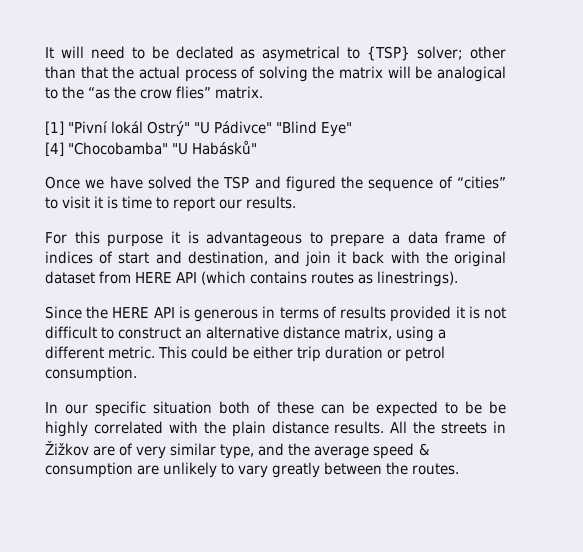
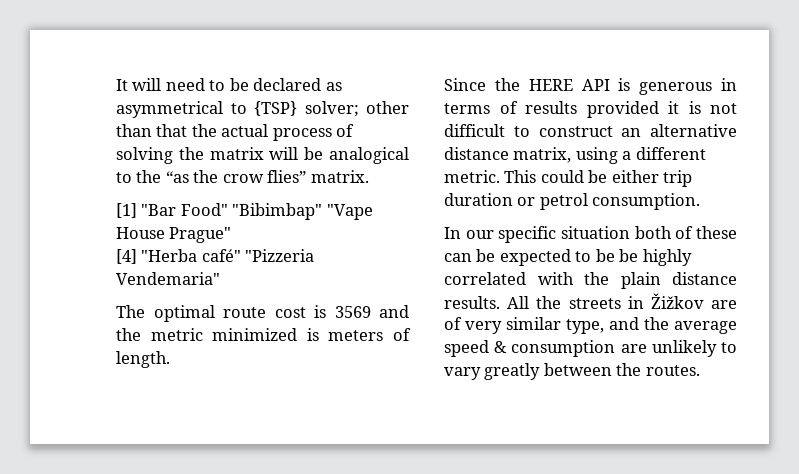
[175,46,341,62] declated as asymetrical -> [253,78,342,91] [116,101,223,118] declared as asymmetrical
[68,121,353,137] [45,140,258,156] [45,176,506,192] [45,196,297,212] [45,231,507,247] [45,251,507,267] [45,271,459,287] "Pivní lokál Ostrý" "U Pádivce" "Blind Eye" // [4] "Chocobamba" "U Habásků" // Once we have solved the TSP and figured the sequence of “cities” to visit it is time to report our results. // For this purpose it is advantageous to prepare a data frame of indices of start and destination, and join it back with the original dataset from HERE API (which contains routes as linestrings). -> [141,203,373,220] [116,227,232,243] [116,249,315,264] [116,272,220,285] [116,305,409,322] [116,328,411,341] [116,351,170,368] "Bar Food" "Bibimbap" "Vape House Prague" // [4] "Herba café" "Pizzeria Vendemaria" // The optimal route cost is 3569 and the metric minimized is meters of length.

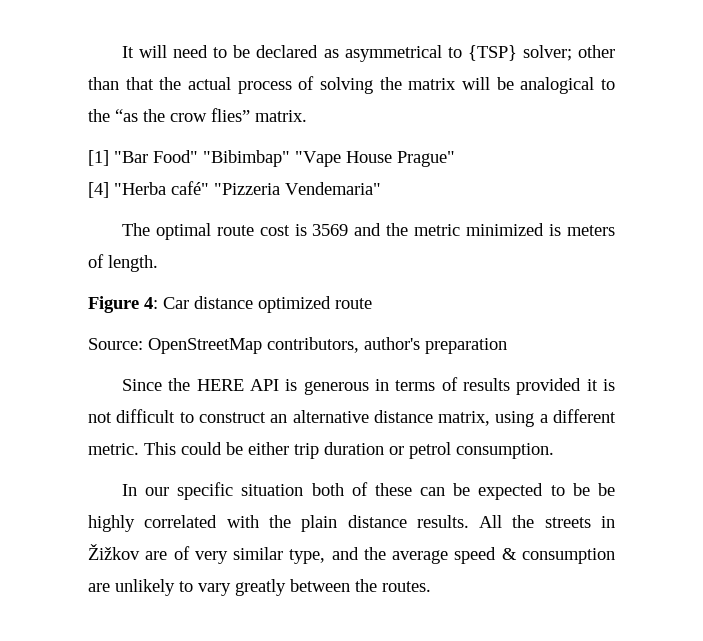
(170, 359) none -> [88,296,372,313] [88,337,507,354] // Figure 4: Car distance optimized route // Source: OpenStreetMap contributors, author's preparation

